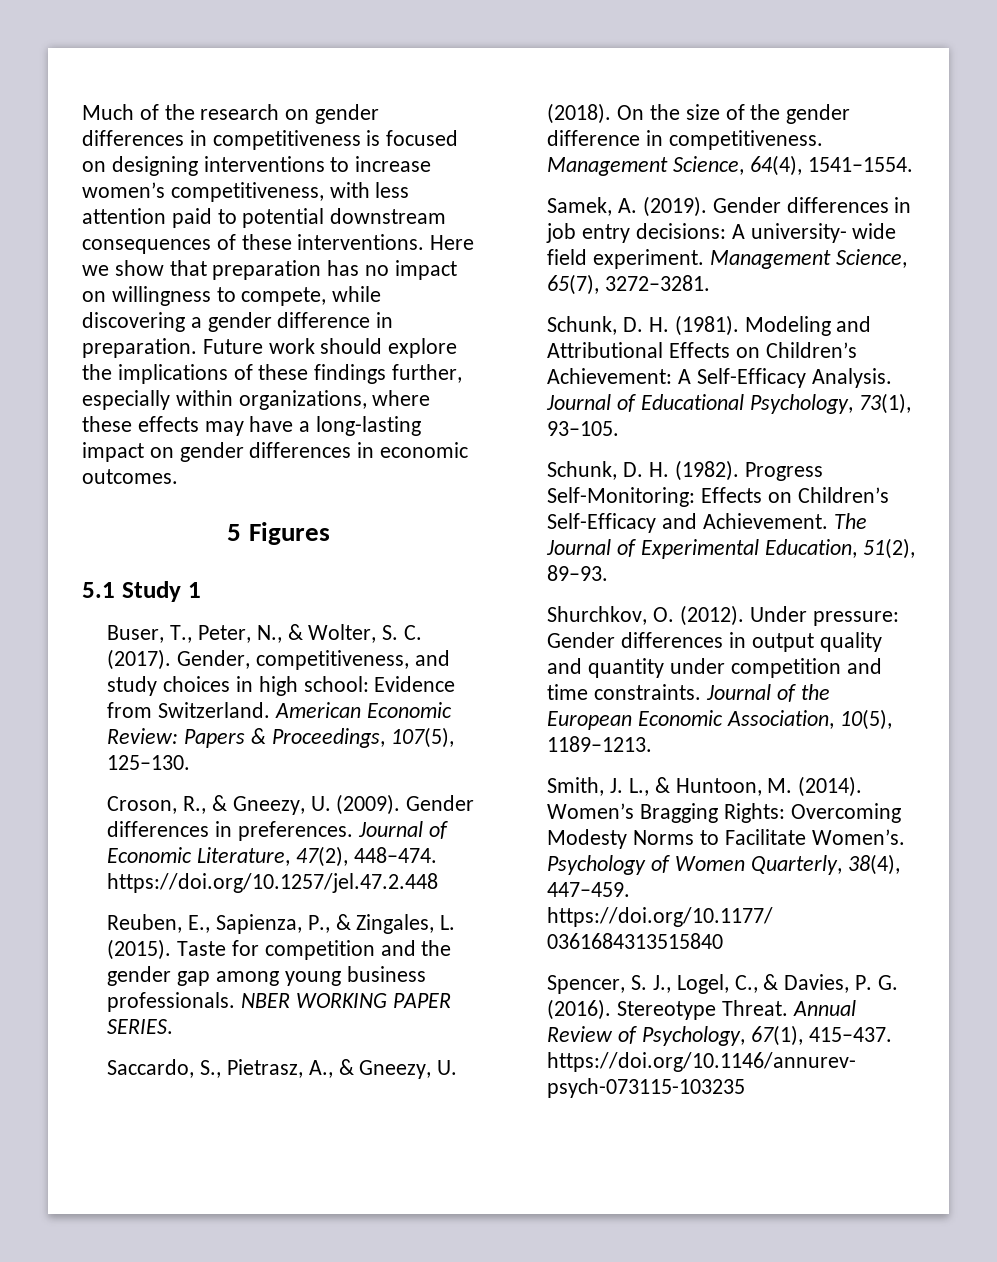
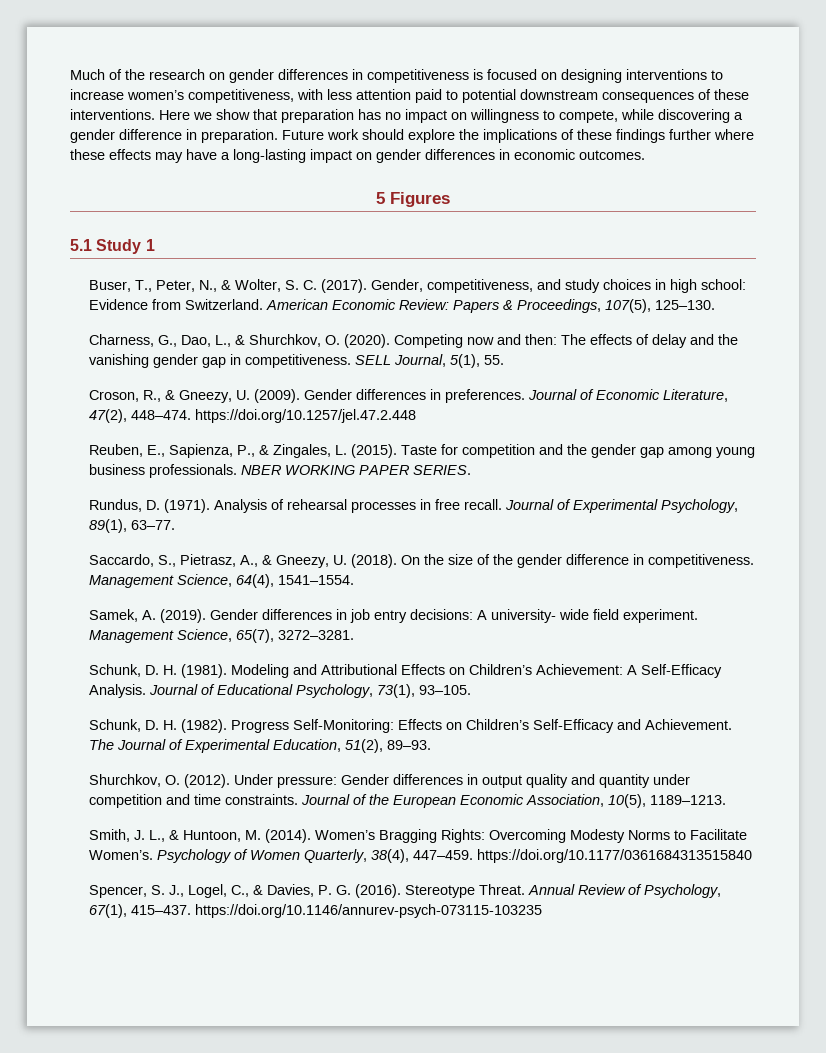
[392,364,463,383] [82,390,367,410] further, especially within organizations, -> [669,129,711,140] further
(191, 762) none -> [88,334,738,348] [88,354,504,368] // Charness, G., Dao, L., & Shurchkov, O. (2020). Competing now and then: The effects of delay and the vanishing gender gap in competitiveness. SELL Journal, 5(1), 55.
(174, 1026) none -> [88,499,738,513] [88,519,175,533] // Rundus, D. (1971). Analysis of rehearsal processes in free recall. Journal of Experimental Psychology, 89(1), 63–77.

